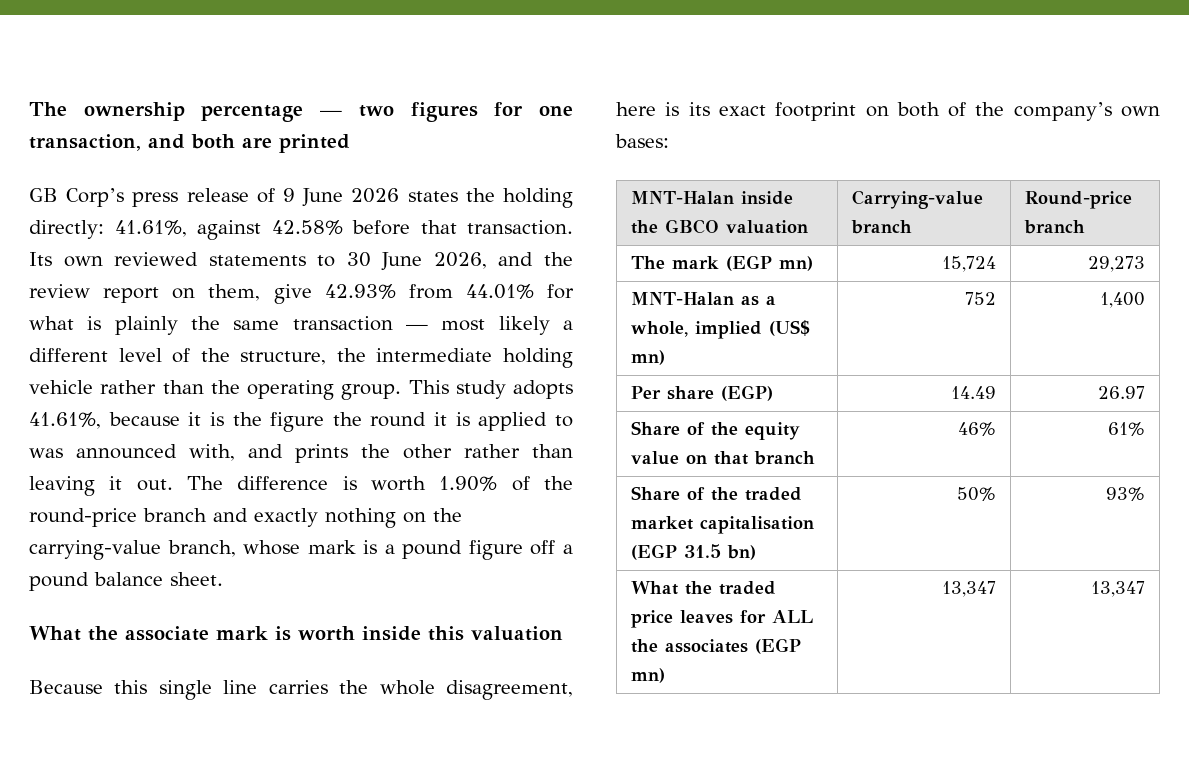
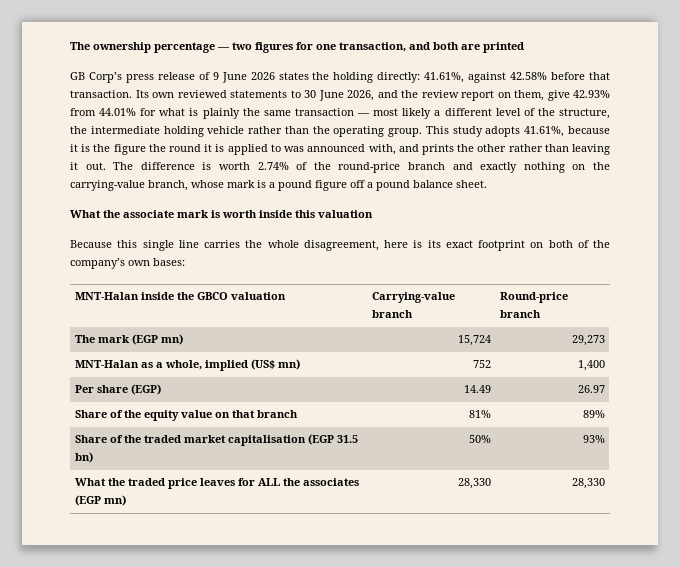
[439,476,498,491] 1.90% -> [257,162,289,170] 2.74%
[957,422,996,436] [1107,422,1145,436] 46% | 61% -> [468,410,491,418] [582,410,605,418] 81% | 89%
[941,581,996,597] [1090,581,1145,597] 13,347 | 13,347 -> [457,478,491,489] [571,478,605,489] 28,330 | 28,330

